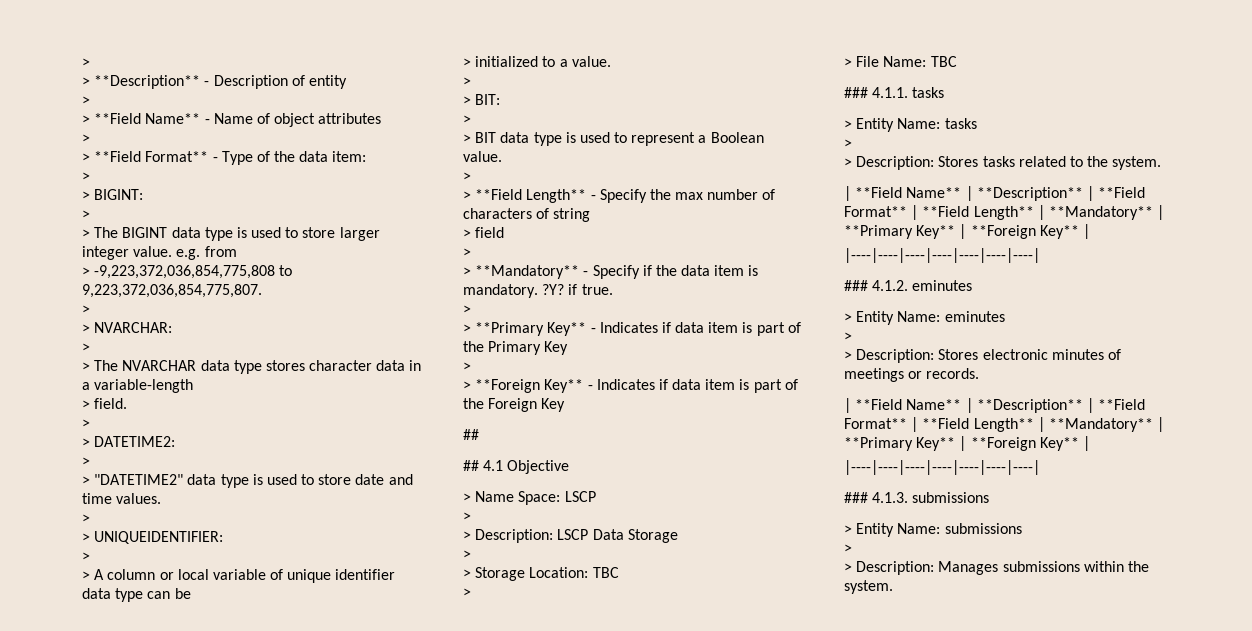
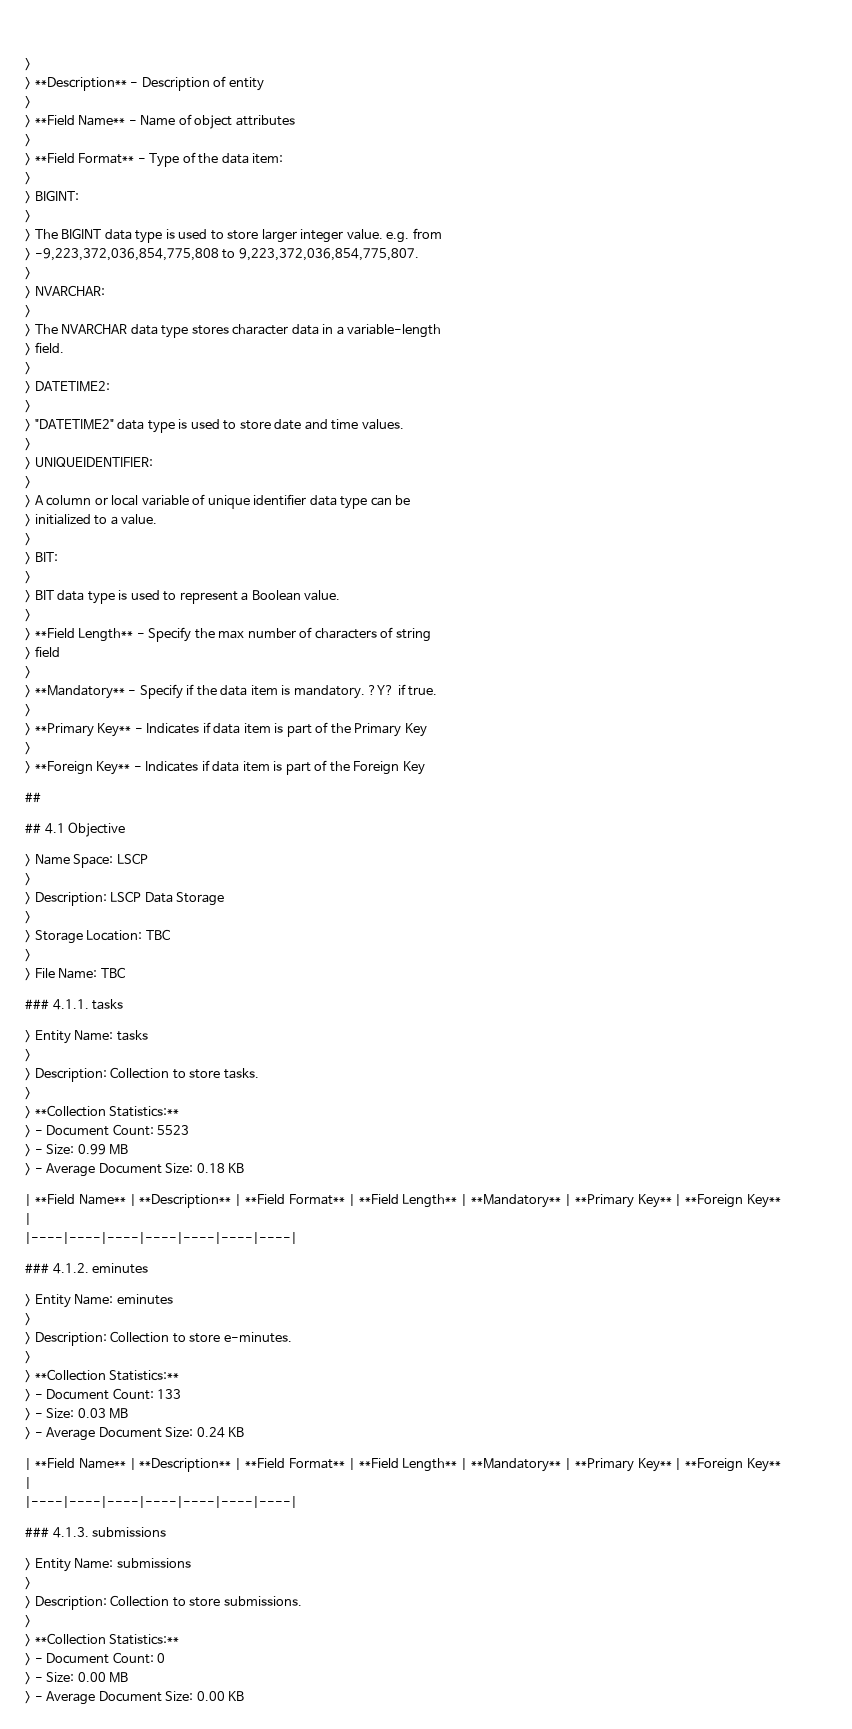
[938,156,1162,170] Stores tasks related to the system. -> [110,1067,259,1079] [25,1087,31,1100] [25,1105,180,1119] [25,1124,190,1138] [25,1144,129,1157] [25,1163,245,1177] Collection to store tasks. // > // > **Collection Statistics:** // > - Document Count: 5523 // > - Size: 0.99 MB // > - Average Document Size: 0.18 KB
[938,349,1121,360] [844,368,980,382] Stores electronic minutes of meetings or records. -> [110,1331,292,1343] [25,1351,31,1364] [25,1369,180,1383] [25,1388,182,1402] [25,1408,129,1421] [25,1427,245,1441] Collection to store e-minutes. // > // > **Collection Statistics:** // > - Document Count: 133 // > - Size: 0.03 MB // > - Average Document Size: 0.24 KB
[938,561,1149,575] [844,580,893,594] Manages submissions within the system. -> [110,1595,302,1607] [25,1615,31,1628] [25,1633,180,1647] [25,1652,166,1666] [25,1672,129,1685] [25,1691,245,1705] Collection to store submissions. // > // > **Collection Statistics:** // > - Document Count: 0 // > - Size: 0.00 MB // > - Average Document Size: 0.00 KB

